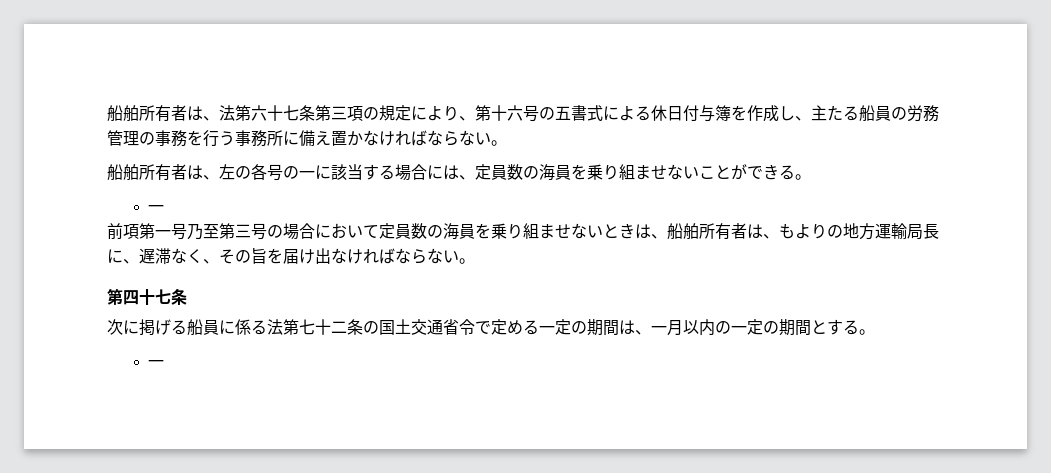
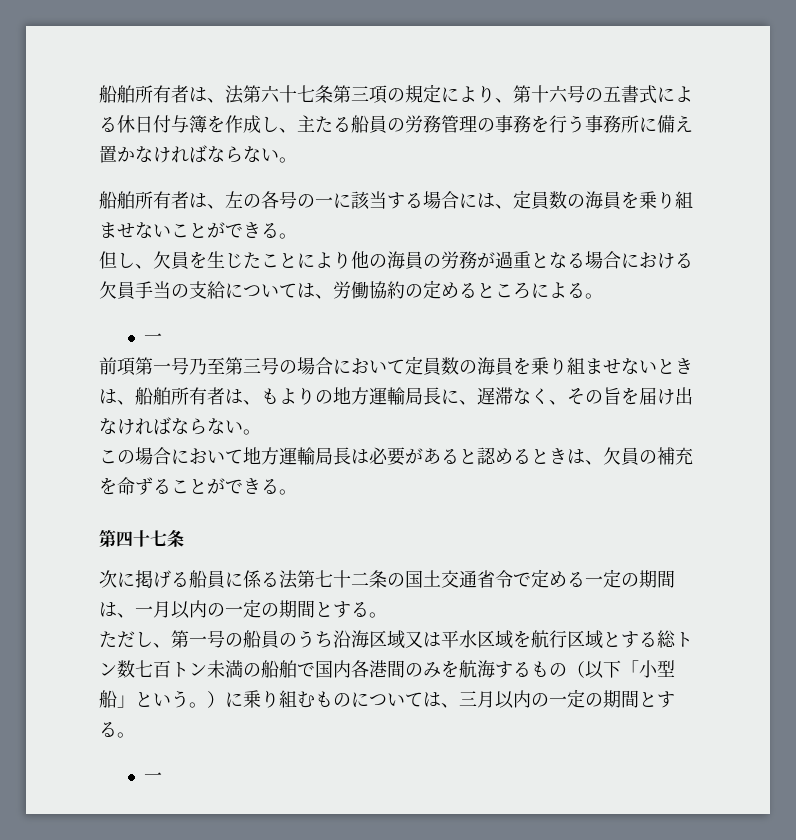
(811, 177) none -> [99,251,693,269] [99,280,603,299] // 但し、欠員を生じたことにより他の海員の労務が過重となる場合における欠員手当の支給については、労働協約の定めるところによる。
(475, 261) none -> [99,447,693,466] [99,477,297,495] // この場合において地方運輸局長は必要があると認めるときは、欠員の補充を命ずることができる。
(875, 332) none -> [99,630,693,649] [99,660,675,679] [99,689,675,709] [99,722,135,738] // ただし、第一号の船員のうち沿海区域又は平水区域を航行区域とする総トン数七百トン未満の船舶で国内各港間のみを航海するもの（以下「小型船」という。）に乗り組むものについては、三月以内の一定の期間とする。

